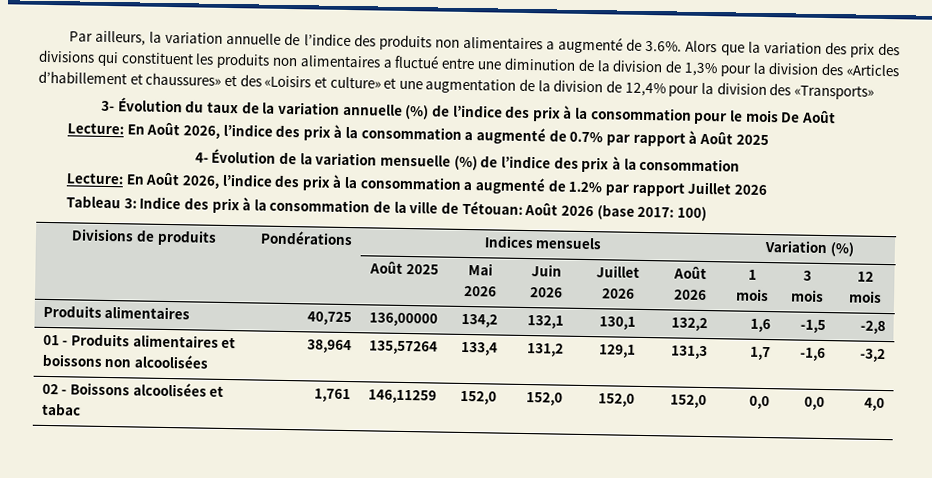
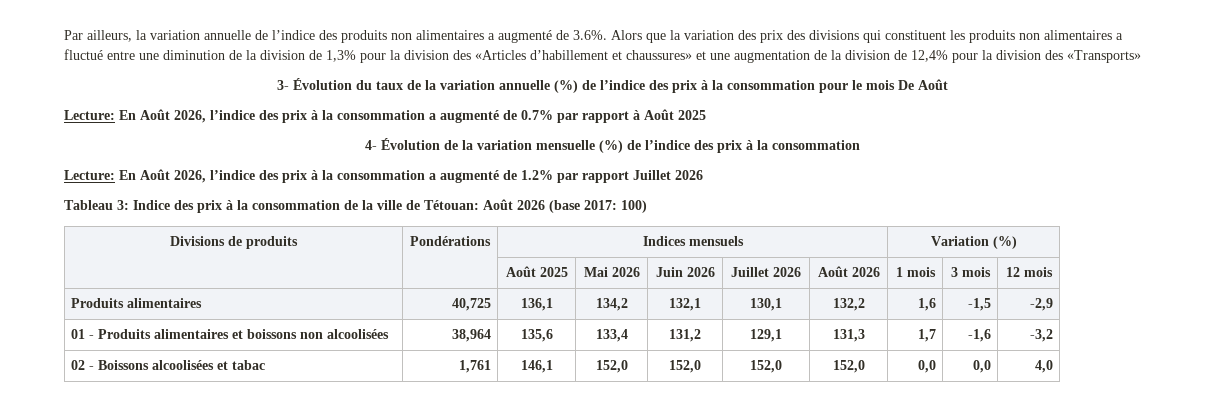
[239,74,397,89] des «Loisirs et culture» et -> (706, 55) none
[369,312,438,327] 136,00000 -> [520,298,553,311] 136,1
[860,320,887,335] -2,8 -> [1029,298,1053,311] -2,9
[369,340,438,355] 135,57264 -> [520,329,553,342] 135,6
[368,389,437,404] 146,11259 -> [520,360,553,373] 146,1

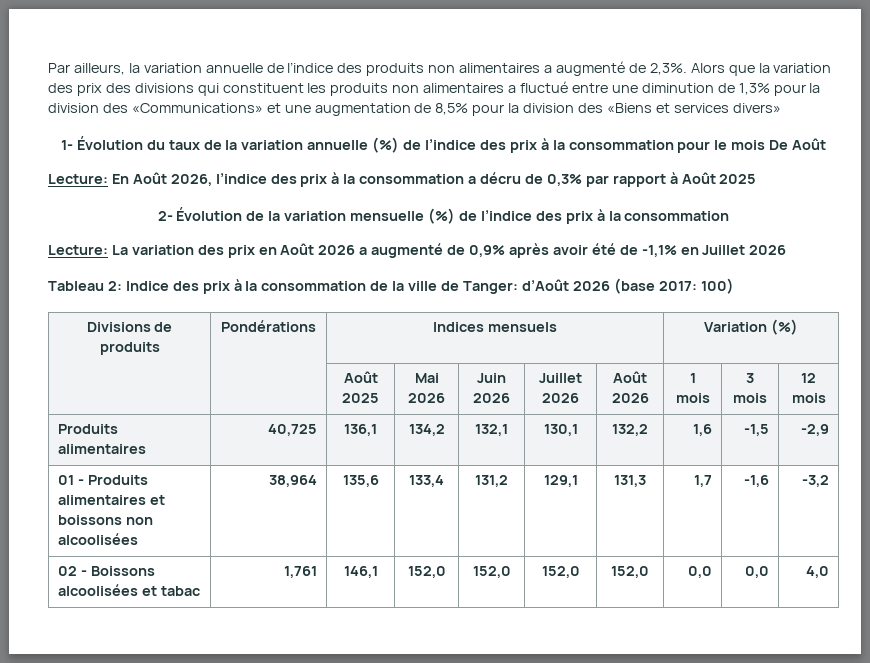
[573,30,607,40] 3.6%. -> [649,63,687,75] 2,3%.
[246,50,322,60] la division de -> (735, 88) none
[475,50,1141,63] [277,80,289,90] «Articles d’habillement et chaussures» et une augmentation de la division de 12,4% pour la division des «Transports» // 3- -> [131,103,781,116] [60,140,73,150] «Communications» et une augmentation de 8,5% pour la division des «Biens et services divers» // 1-
[440,110,553,123] augmenté de 0.7% -> [480,172,582,186] décru de 0,3%
[365,140,377,150] 4- -> [157,211,173,221] 2-
[119,169,629,183] En Août 2026, l’indice des prix à la consommation a augmenté de 1.2% par rapport -> [111,243,699,258] La variation des prix en Août 2026 a augmenté de 0,9% après avoir été de -1,1% en
[117,200,129,210] 3: -> [107,281,122,291] 2:
[424,199,513,210] Tétouan: Août -> [462,279,569,294] Tanger: d’Août

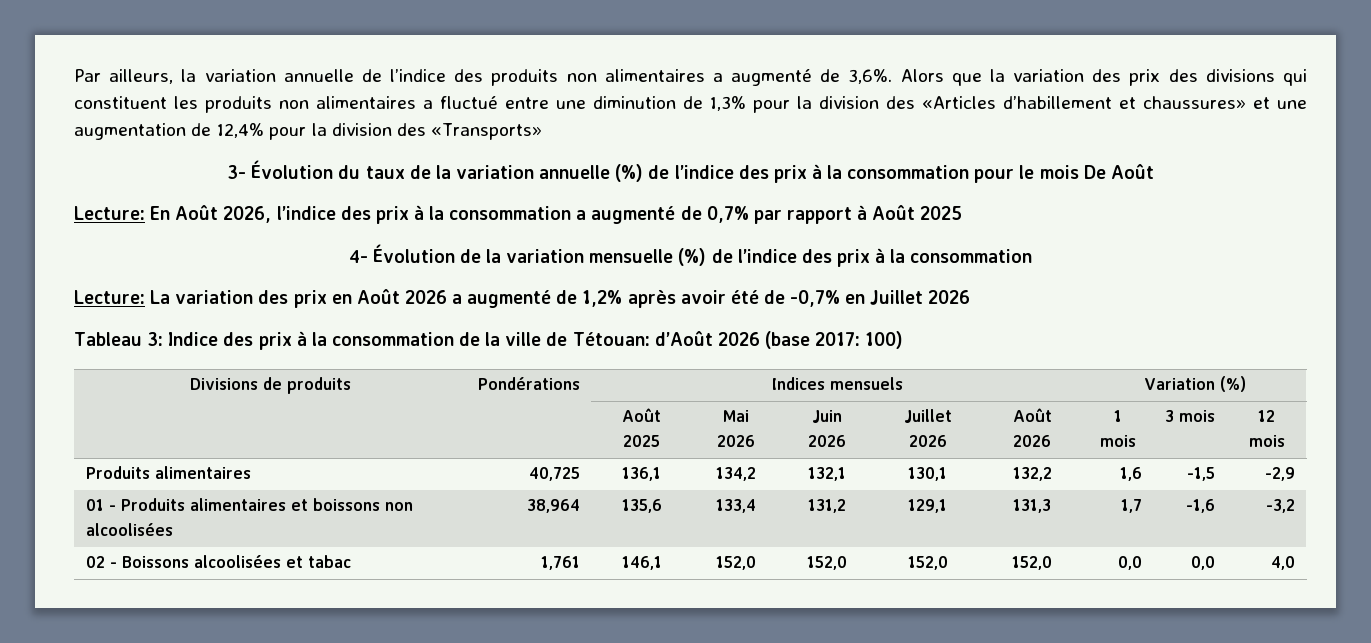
[649,63,687,75] 2,3%. -> [848,69,893,84] 3,6%.
[131,103,263,113] «Communications» -> [922,96,1247,109] «Articles d’habillement et chaussures»
[435,103,781,116] [60,140,73,150] 8,5% pour la division des «Biens et services divers» // 1- -> [216,123,542,140] [227,165,247,179] 12,4% pour la division des «Transports» // 3-
[480,172,582,186] décru de 0,3% -> [591,206,749,224] augmenté de 0,7%
[157,211,173,221] 2- -> [348,250,368,263] 4-
[469,245,506,257] 0,9% -> [582,290,623,307] 1,2%
[641,245,677,257] -1,1% -> [790,290,841,307] -0,7%
[107,281,122,291] 2: -> [147,332,164,346] 3:
[462,281,518,294] Tanger: -> [572,332,650,346] Tétouan:

